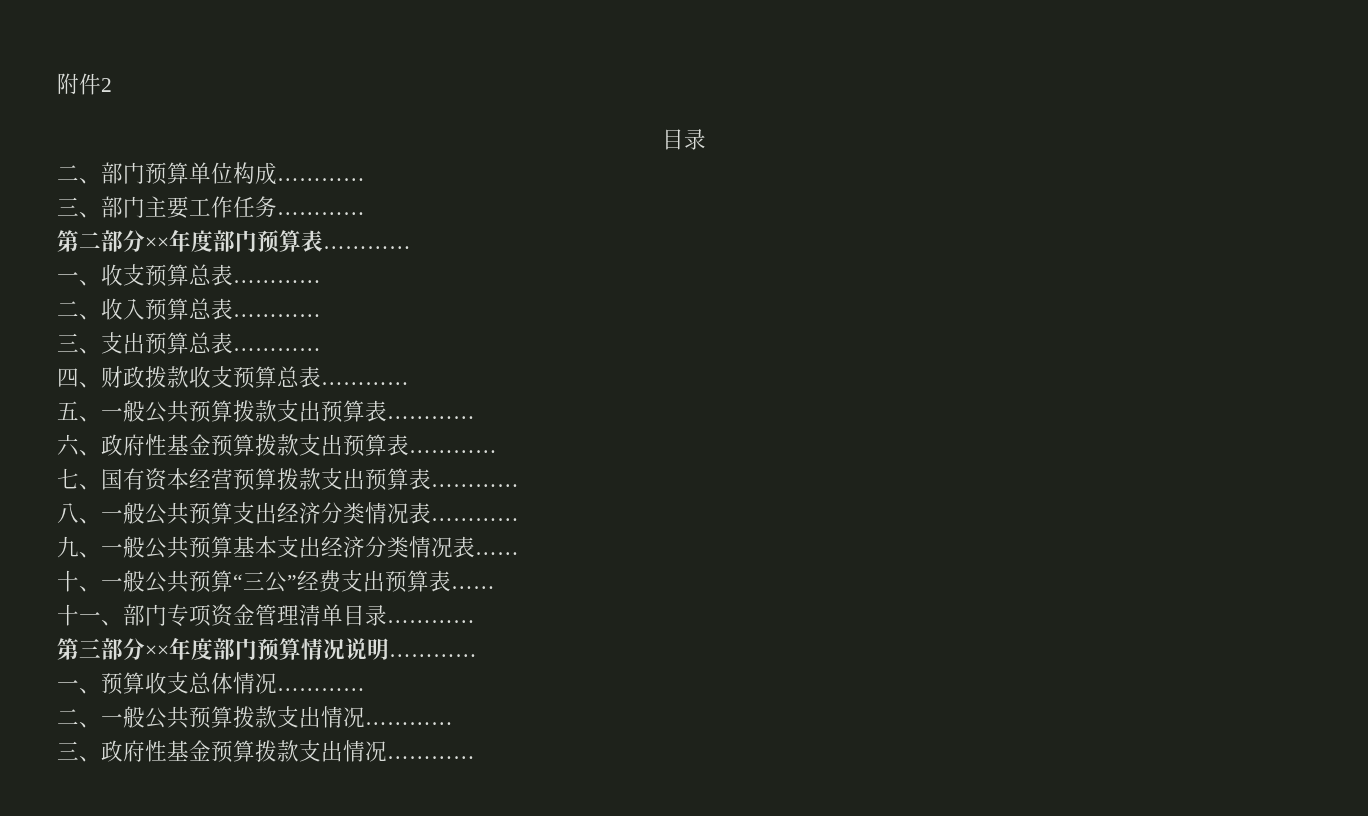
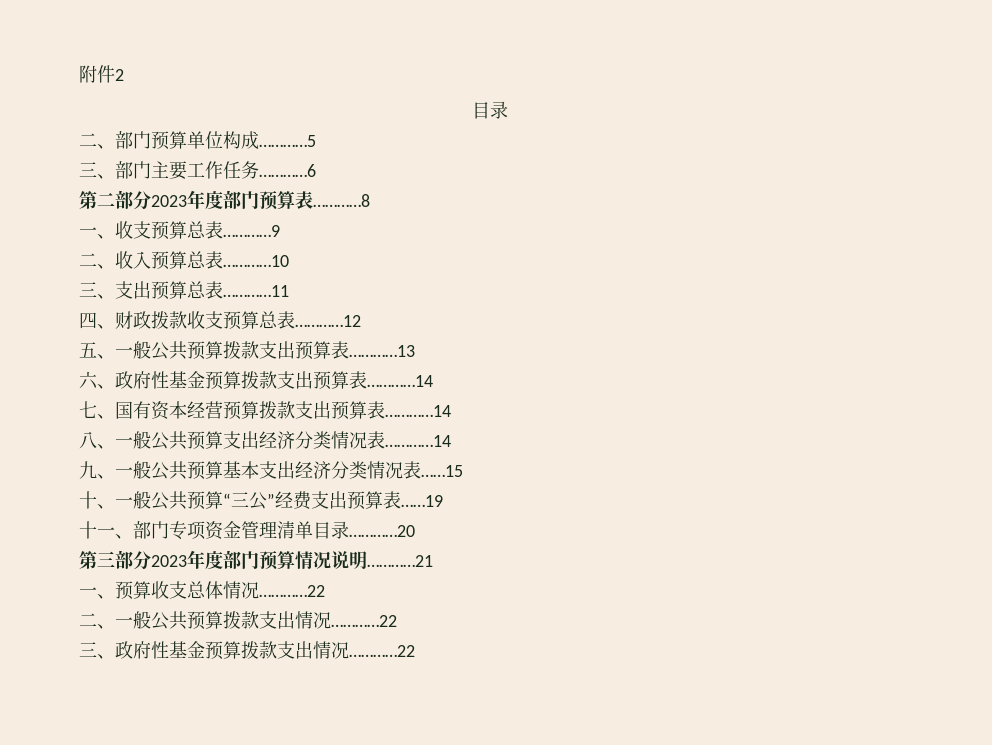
[277,178,365,181] ………… -> [259,135,316,147] …………5
[277,212,365,215] ………… -> [259,164,316,177] …………6
[145,237,169,249] ×× -> [151,195,187,207] 2023
[323,246,411,249] ………… -> [313,194,370,207] …………8
[233,280,321,283] ………… -> [223,225,280,237] …………9
[233,314,321,317] ………… -> [223,255,289,267] …………10
[233,348,321,351] ………… -> [223,285,289,297] …………11
[321,382,409,385] ………… -> [295,315,361,327] …………12
[387,416,475,419] ………… -> [349,345,415,357] …………13
[409,450,497,453] ………… -> [367,375,433,387] …………14
[431,484,519,487] ………… -> [385,405,451,417] …………14
[431,518,519,521] ………… -> [385,435,451,447] …………14
[475,552,519,555] …… -> [421,465,463,477] ……15
[451,586,495,589] …… -> [401,495,443,507] ……19
[387,620,475,623] ………… -> [349,525,415,537] …………20
[145,645,169,657] ×× -> [151,555,187,567] 2023
[389,654,477,657] ………… -> [367,555,433,567] …………21
[277,688,365,691] ………… -> [259,585,325,597] …………22
[365,722,453,725] ………… -> [331,615,397,627] …………22
[387,756,475,759] ………… -> [349,645,415,657] …………22

